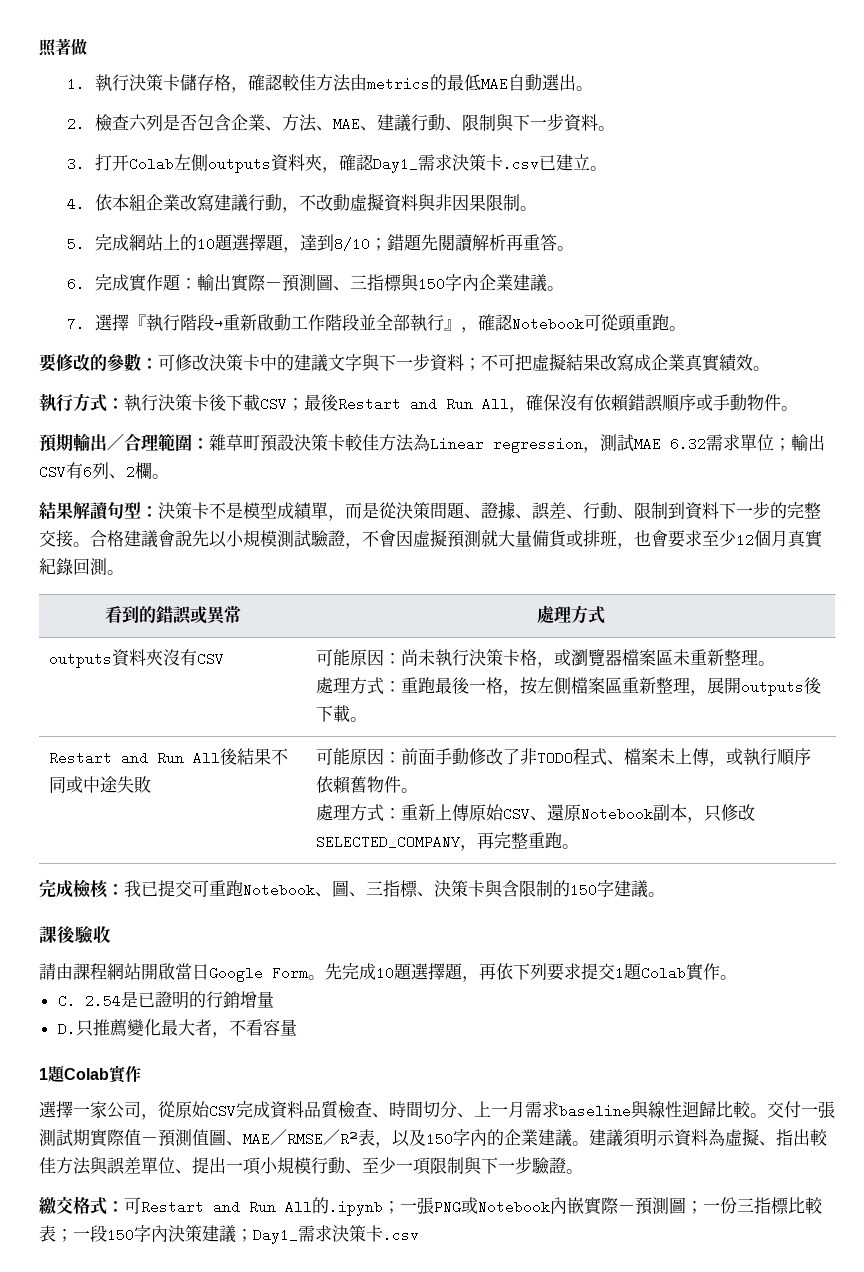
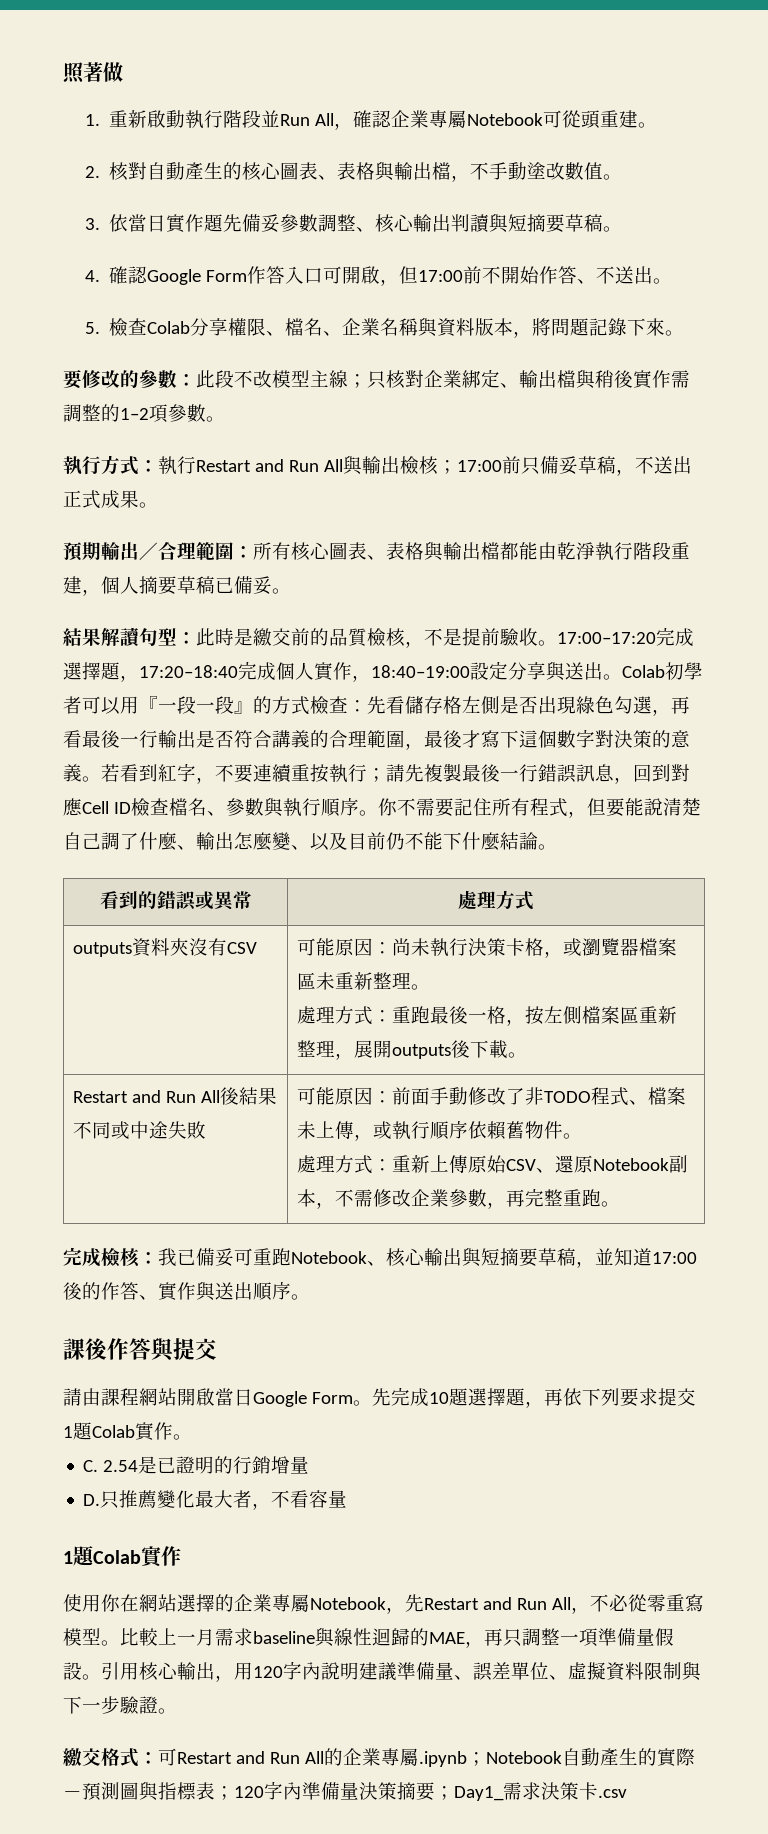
[95,74,594,93] [67,113,616,132] [67,154,608,173] [67,193,538,213] [67,234,575,253] [67,274,565,292] [67,314,687,333] [39,353,770,372] [39,393,781,413] 執行決策卡儲存格，確認較佳方法由metrics的最低MAE自動選出。 // 2.檢查六列是否包含企業、方法、MAE、建議行動、限制與下一步資料。 // 3.打开Colab左側outputs資料夾，確認Day1_需求決策卡.csv已建立。 // 4.依本組企業改寫建議行動，不改動虛擬資料與非因果限制。 // 5.完成網站上的10題選擇題，達到8/10；錯題先閱讀解析再重答。 // 6.完成實作題：輸出實際－預測圖、三指標與150字內企業建議。 // 7.選擇『執行階段→重新啟動工作階段並全部執行』，確認Notebook可從頭重跑。 // 要修改的參數：可修改決策卡中的建議文字與下一步資料；不可把虛擬結果改寫成企業真實績效。 // 執行方式：執行決策卡後下載CSV；最後Restart and Run All，確保沒有依賴錯誤順序或手動物件 -> [109,110,657,130] [84,161,623,182] [84,213,623,233] [84,266,672,286] [84,317,685,338] [63,369,690,389] [63,404,225,423] [63,455,692,476] [63,490,139,509] 重新啟動執行階段並Run All，確認企業專屬Notebook可從頭重建。 // 2.核對自動產生的核心圖表、表格與輸出檔，不手動塗改數值。 // 3.依當日實作題先備妥參數調整、核心輸出判讀與短摘要草稿。 // 4.確認Google Form作答入口可開啟，但17:00前不開始作答、不送出。 // 5.檢查Colab分享權限、檔名、企業名稱與資料版本，將問題記錄下來。 // 要修改的參數：此段不改模型主線；只核對企業綁定、輸出檔與稍後實作需調整的1–2項參數。 // 執行方式：執行Restart and Run All與輸出檢核；17:00前只備妥草稿，不送出正式成果
[209,434,825,453] [39,462,169,479] [39,501,821,521] [39,529,823,549] [39,558,107,576] 雜草町預設決策卡較佳方法為Linear regression，測試MAE 6.32需求單位；輸出CSV有6列、2欄。 // 結果解讀句型：決策卡不是模型成績單，而是從決策問題、證據、誤差、行動、限制到資料下一步的完整交接。合格建議會說先以小規模測試驗證，不會因虛擬預測就大量備貨或排班，也會要求至少12個月真實紀錄回測 -> [253,541,690,561] [63,576,291,596] [63,627,694,648] [63,661,703,682] [63,696,690,716] [63,729,690,750] [63,763,690,784] [63,797,701,818] [63,832,538,851] 所有核心圖表、表格與輸出檔都能由乾淨執行階段重建，個人摘要草稿已備妥。 // 結果解讀句型：此時是繳交前的品質檢核，不是提前驗收。17:00–17:20完成選擇題，17:20–18:40完成個人實作，18:40–19:00設定分享與送出。Colab初學者可以用『一段一段』的方式檢查：先看儲存格左側是否出現綠色勾選，再看最後一行輸出是否符合講義的合理範圍，最後才寫下這個數字對決策的意義。若看到紅字，不要連續重按執行；請先複製最後一行錯誤訊息，回到對應Cell ID檢查檔名、參數與執行順序。你不需要記住所有程式，但要能說清楚自己調了什麼、輸出怎麼變、以及目前仍不能下什麼結論
[703,804,755,822] [315,835,460,849] 只修改SELECTED_COMPANY -> [334,1189,487,1207] 不需修改企業參數
[158,880,192,897] 提交 -> [196,1248,234,1267] 備妥
[332,880,648,898] 圖、三指標、決策卡與含限制的150字建議 -> [386,1247,697,1268] [63,1281,291,1301] 核心輸出與短摘要草稿，並知道17:00後的作答、實作與送出順序
[74,926,111,944] 驗收 -> [107,1338,217,1362] 作答與提交
[39,1101,474,1120] 選擇一家公司，從原始CSV完成資料品質檢查、時間切分、 -> [63,1594,704,1614] [63,1628,158,1646] 使用你在網站選擇的企業專屬Notebook，先Restart and Run All，不必從零重寫模型。比較
[716,1101,835,1119] [39,1128,828,1148] [39,1157,430,1175] 比較。交付一張測試期實際值－預測值圖、MAE／RMSE／R²表，以及150字內的企業建議。建議須明示資料為虛擬、指出較佳方法與誤差單位、提出一項小規模行動、至少一項 -> [410,1628,674,1648] [63,1661,644,1682] 的MAE，再只調整一項準備量假設。引用核心輸出，用120字內說明建議準備量、誤差單位、虛擬資料
[329,1197,823,1216] [39,1225,236,1243] .ipynb；一張PNG或Notebook內嵌實際－預測圖；一份三指標比較表；一段150字內決策建議 -> [342,1748,695,1767] [63,1781,435,1801] 企業專屬.ipynb；Notebook自動產生的實際－預測圖與指標表；120字內準備量決策摘要

